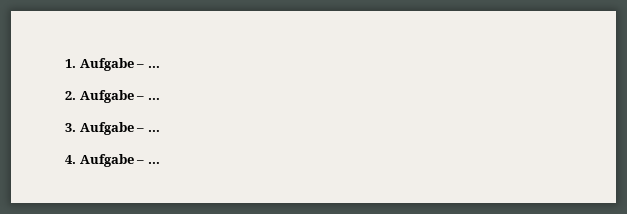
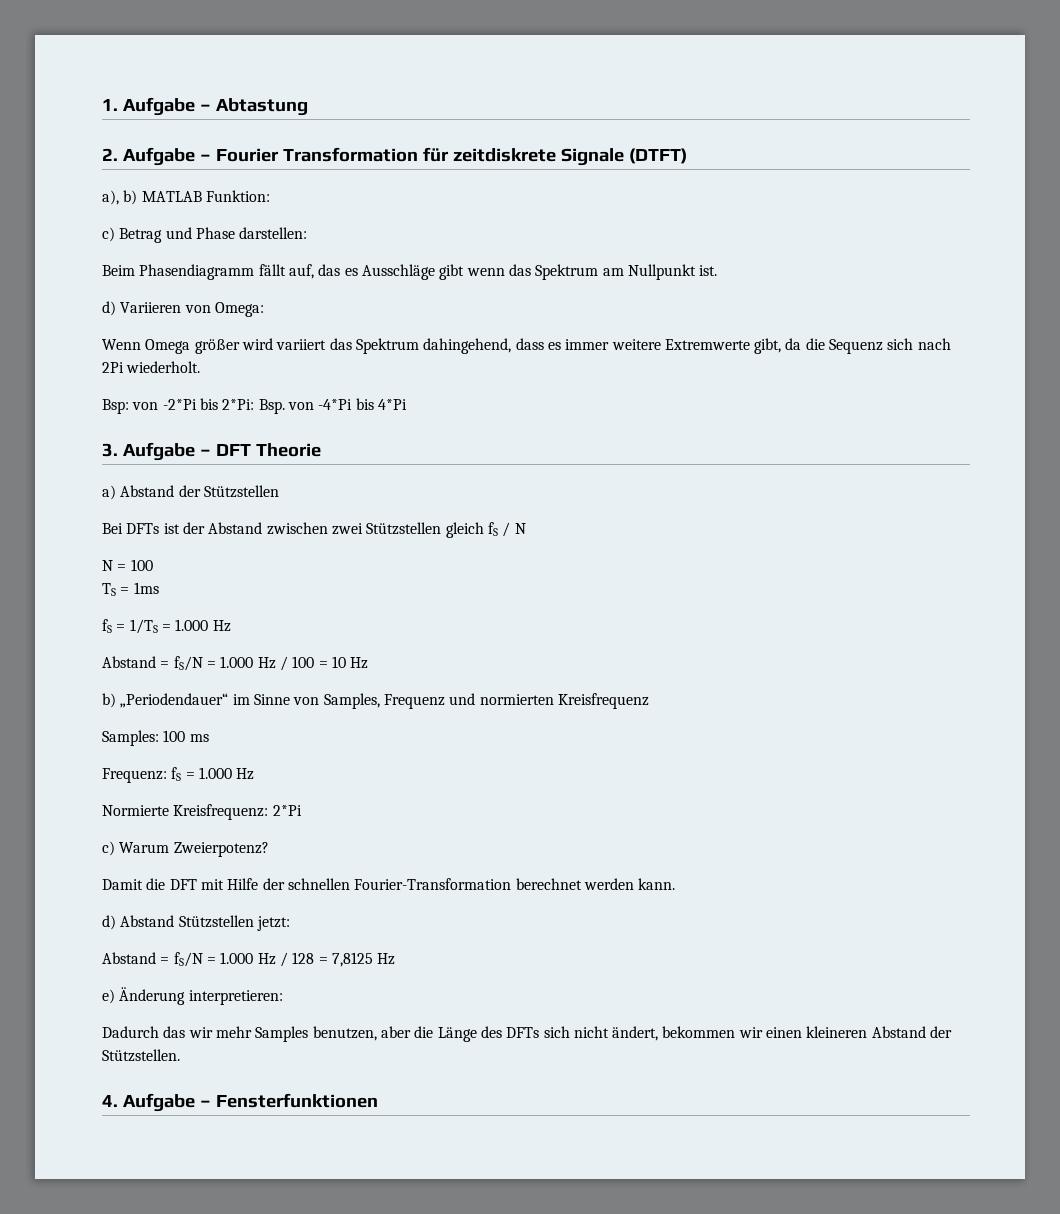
[147,65,160,68] … -> [215,98,308,116] Abtastung
[147,97,160,100] [65,122,160,135] … // 3. Aufgabe – … -> [215,147,687,166] [102,190,270,205] [102,227,308,243] [102,264,718,280] [102,301,264,317] [102,338,951,354] [102,361,201,373] [102,398,407,414] [102,442,321,461] [102,485,279,500] [102,522,526,538] [102,559,153,571] [102,582,159,596] [102,619,231,634] [102,656,369,671] [102,693,649,709] [102,730,209,746] [102,767,255,783] [102,804,302,820] [102,841,269,857] [102,878,676,890] [102,915,290,931] [102,952,396,967] [102,987,283,1005] [102,1026,953,1042] [102,1049,180,1062] Fourier Transformation für zeitdiskrete Signale (DTFT) // a), b) MATLAB Funktion: // c) Betrag und Phase darstellen: // Beim Phasendiagramm fällt auf, das es Ausschläge gibt wenn das Spektrum am Nullpunkt ist. // d) Variieren von Omega: // Wenn Omega größer wird variiert das Spektrum dahingehend, dass es immer weitere Extremwerte gibt, da die Sequenz sich nach 2Pi wiederholt. // Bsp: von -2*Pi bis 2*Pi: Bsp. von -4*Pi bis 4*Pi // 3. Aufgabe – DFT Theorie // a) Abstand der Stützstellen // Bei DFTs ist der Abstand zwischen zwei Stützstellen gleich fS / N // N = 100 // TS = 1ms // fS = 1/TS = 1.000 Hz // Abstand = fS/N = 1.000 Hz / 100 = 10 Hz // b) „Periodendauer“ im Sinne von Samples, Frequenz und normierten Kreisfrequenz // Samples: 100 ms // Frequenz: fS = 1.000 Hz // Normierte Kreisfrequenz: 2*Pi // c) Warum Zweierpotenz? // Damit die DFT mit Hilfe der schnellen Fourier-Transformation berechnet werden kann. // d) Abstand Stützstellen jetzt: // Abstand = fS/N = 1.000 Hz / 128 = 7,8125 Hz // e) Änderung interpretieren: // Dadurch das wir mehr Samples benutzen, aber die Länge des DFTs sich nicht ändert, bekommen wir einen kleineren Abstand der Stützstellen.
[147,161,160,164] … -> [215,1093,378,1108] Fensterfunktionen

